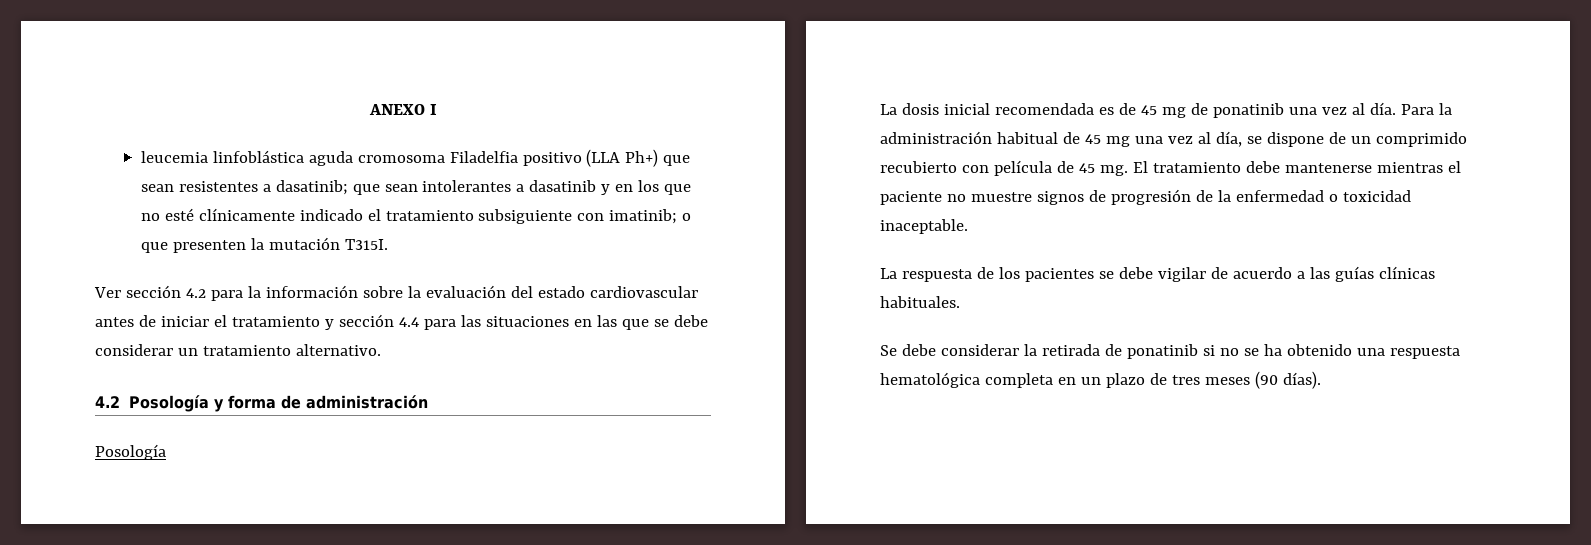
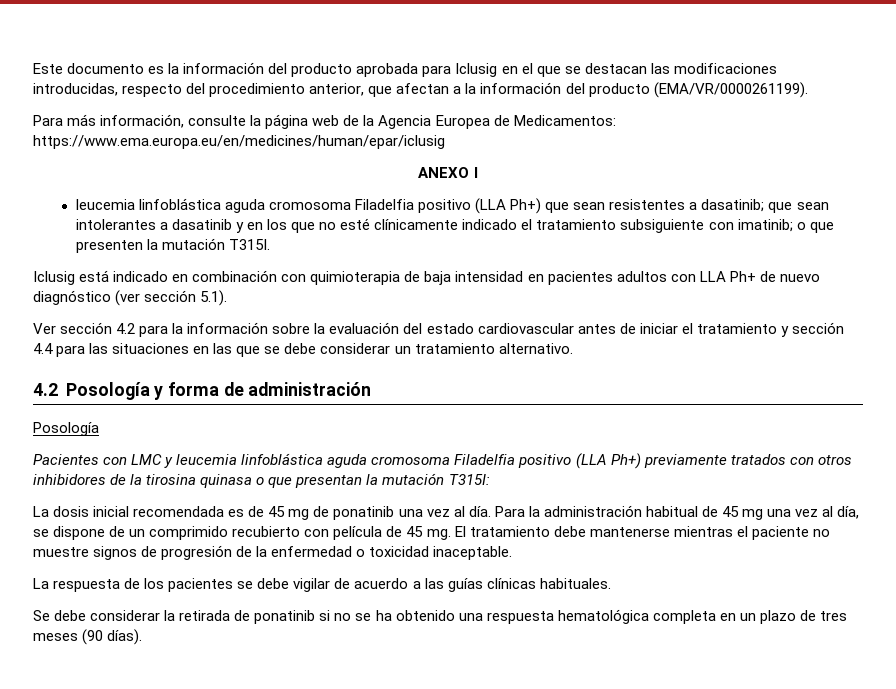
(368, 109) none -> [33,62,777,77] [33,82,808,98] [33,114,616,129] [33,135,445,149] Este documento es la información del producto aprobada para Iclusig en el que se destacan las modificaciones introducidas, respecto del procedimiento anterior, que afectan a la información del producto (EMA/VR/0000261199). // Para más información, consulte la página web de la Agencia Europea de Medicamentos: https://www.ema.europa.eu/en/medicines/human/epar/iclusig //
(388, 244) none -> [33,270,820,285] [33,290,228,306] // Iclusig está indicado en combinación con quimioterapia de baja intensidad en pacientes adultos con LLA Ph+ de nuevo diagnóstico (ver sección 5.1).
(166, 452) none -> [33,453,852,469] [33,473,490,488] // Pacientes con LMC y leucemia linfoblástica aguda cromosoma Filadelfia positivo (LLA Ph+) previamente tratados con otros inhibidores de la tirosina quinasa o que presentan la mutación T315I:

